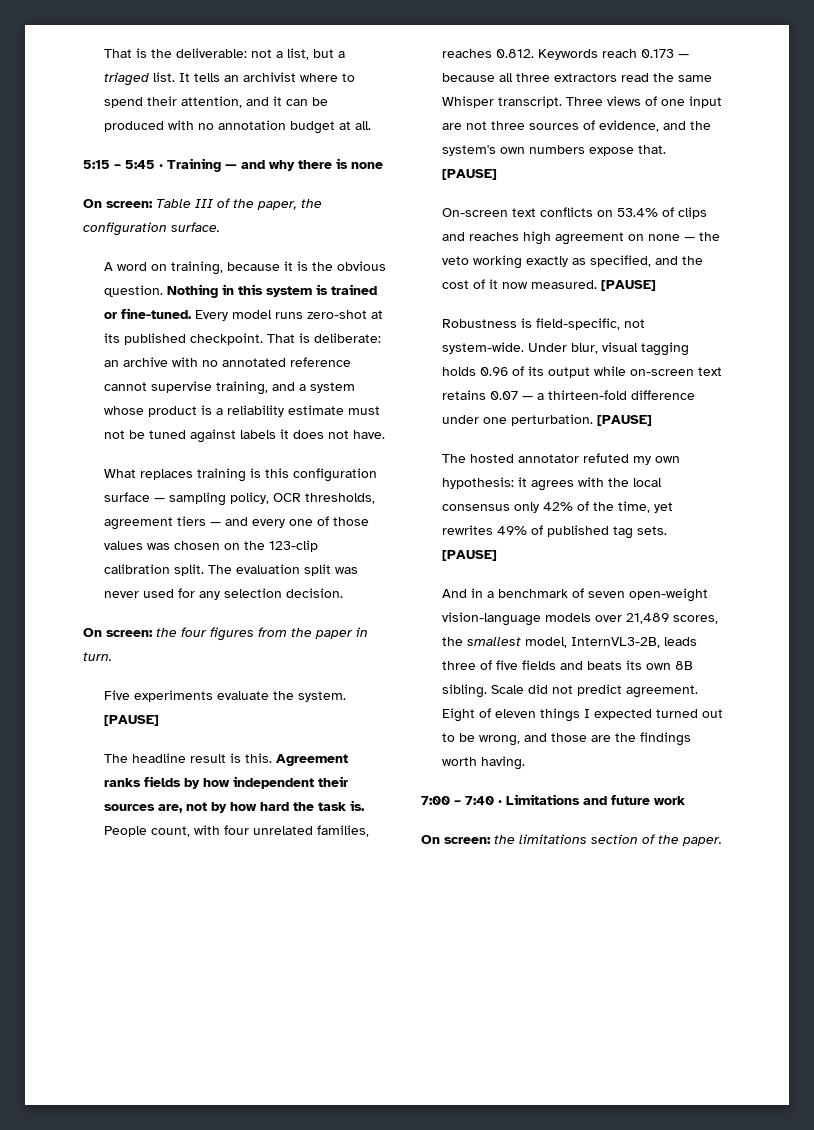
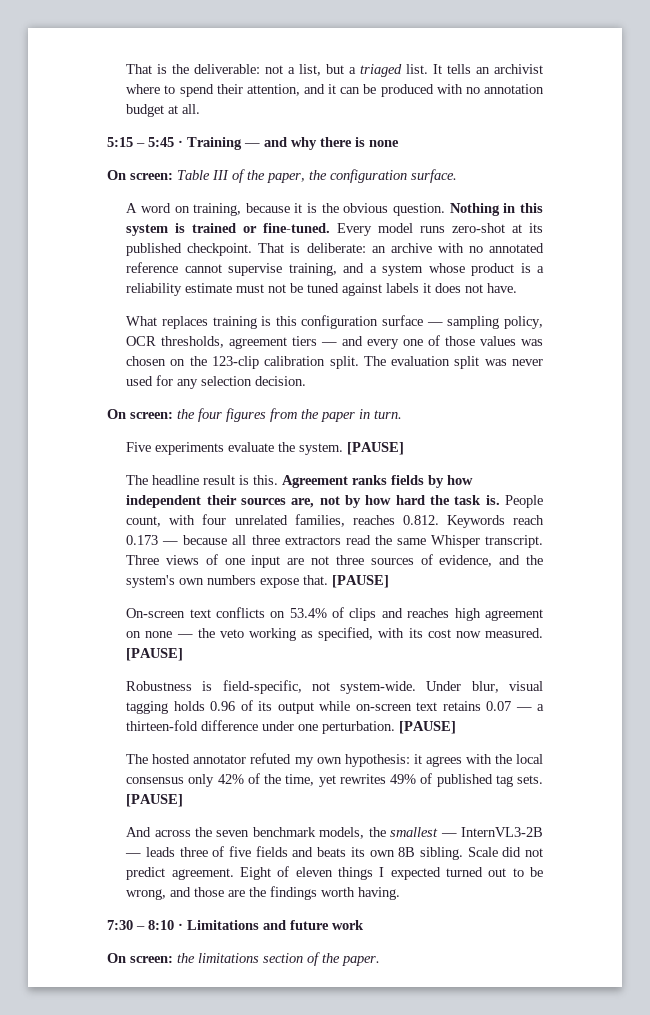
[526,256,569,267] exactly -> (296, 634) none
[655,256,704,265] [442,279,499,289] and the cost of it -> [378,628,451,638] with its cost
[471,588,709,602] [442,612,719,626] [442,637,661,648] in a benchmark of seven open-weight vision-language models over 21,489 scores, the smallest model, InternVL3-2B, -> [154,827,544,839] [125,853,142,857] across the seven benchmark models, the smallest — InternVL3-2B —
[421,796,494,805] 7:00 – 7:40 -> [107,920,174,930] 7:30 – 8:10

